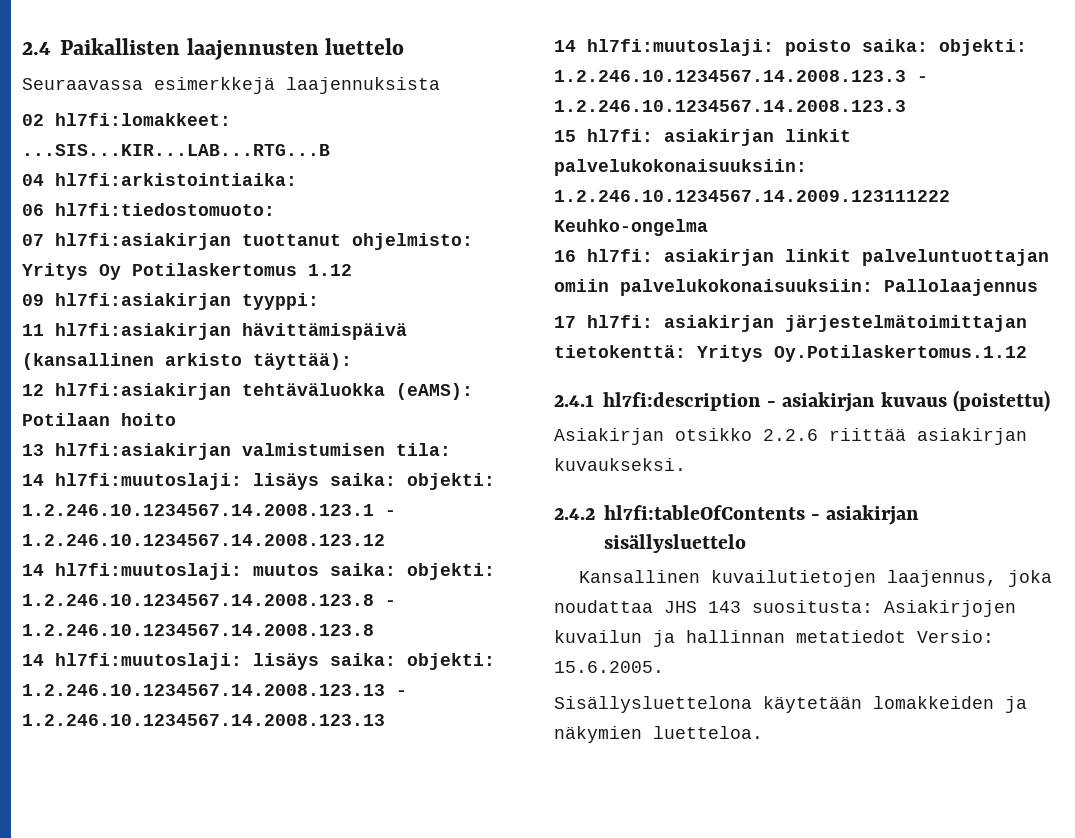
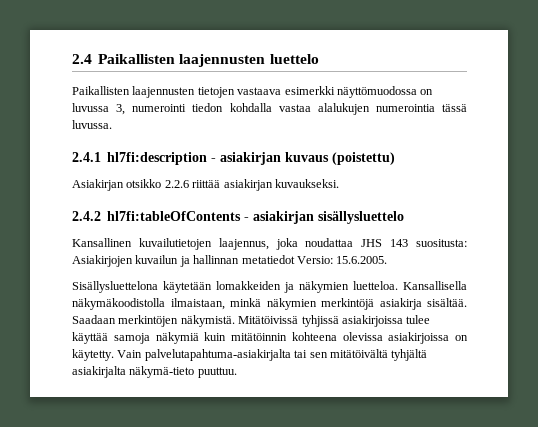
[22,77,440,94] [22,113,231,126] [22,144,330,156] [22,173,297,186] [22,203,275,216] [22,233,473,250] [22,263,352,280] [22,293,319,310] [22,323,407,340] [22,353,352,370] [22,383,473,400] [22,413,176,426] [22,443,451,460] [22,473,495,490] [22,504,396,516] [22,534,385,546] [22,563,495,580] [22,594,396,606] [22,624,374,636] [22,653,495,670] [22,684,407,696] [22,714,385,726] [554,39,1027,56] [554,70,928,82] [554,100,906,112] [554,129,851,146] [554,159,807,176] [554,190,950,202] [554,219,708,236] [554,249,1049,266] [554,279,1038,296] [554,315,1027,332] [554,345,1027,362] Seuraavassa esimerkkejä laajennuksista // 02 hl7fi:lomakkeet: ...SIS...KIR...LAB...RTG...B // 04 hl7fi:arkistointiaika: // 06 hl7fi:tiedostomuoto: // 07 hl7fi:asiakirjan tuottanut ohjelmisto: Yritys Oy Potilaskertomus 1.12 // 09 hl7fi:asiakirjan tyyppi: // 11 hl7fi:asiakirjan hävittämispäivä (kansallinen arkisto täyttää): // 12 hl7fi:asiakirjan tehtäväluokka (eAMS): Potilaan hoito // 13 hl7fi:asiakirjan valmistumisen tila: // 14 hl7fi:muutoslaji: lisäys saika: objekti: 1.2.246.10.1234567.14.2008.123.1 - 1.2.246.10.1234567.14.2008.123.12 // 14 hl7fi:muutoslaji: muutos saika: objekti: 1.2.246.10.1234567.14.2008.123.8 - 1.2.246.10.1234567.14.2008.123.8 // 14 hl7fi:muutoslaji: lisäys saika: objekti: 1.2.246.10.1234567.14.2008.123.13 - 1.2.246.10.1234567.14.2008.123.13 // 14 hl7fi:muutoslaji: poisto saika: objekti: 1.2.246.10.1234567.14.2008.123.3 - 1.2.246.10.1234567.14.2008.123.3 // 15 hl7fi: asiakirjan linkit palvelukokonaisuuksiin: 1.2.246.10.1234567.14.2009.123111222 Keuhko-ongelma // 16 hl7fi: asiakirjan linkit palveluntuottajan omiin palvelukokonaisuuksiin: Pallolaajennus // 17 hl7fi: asiakirjan järjestelmätoimittajan tietokenttä: Yritys Oy.Potilaskertomus.1.12 -> [72,86,434,98] [72,103,467,115] [72,120,112,129] Paikallisten laajennusten tietojen vastaava esimerkki näyttömuodossa on luvussa 3, numerointi tiedon kohdalla vastaa alalukujen numerointia tässä luvussa.
(763, 732) none -> [403,281,467,290] [72,298,467,310] [72,315,431,327] [72,332,468,344] [72,349,428,361] [72,366,237,378] Kansallisella näkymäkoodistolla ilmaistaan, minkä näkymien merkintöjä asiakirja sisältää. Saadaan merkintöjen näkymistä. Mitätöivissä tyhjissä asiakirjoissa tulee käyttää samoja näkymiä kuin mitätöinnin kohteena olevissa asiakirjoissa on käytetty. Vain palvelutapahtuma-asiakirjalta tai sen mitätöivältä tyhjältä asiakirjalta näkymä-tieto puuttuu.

